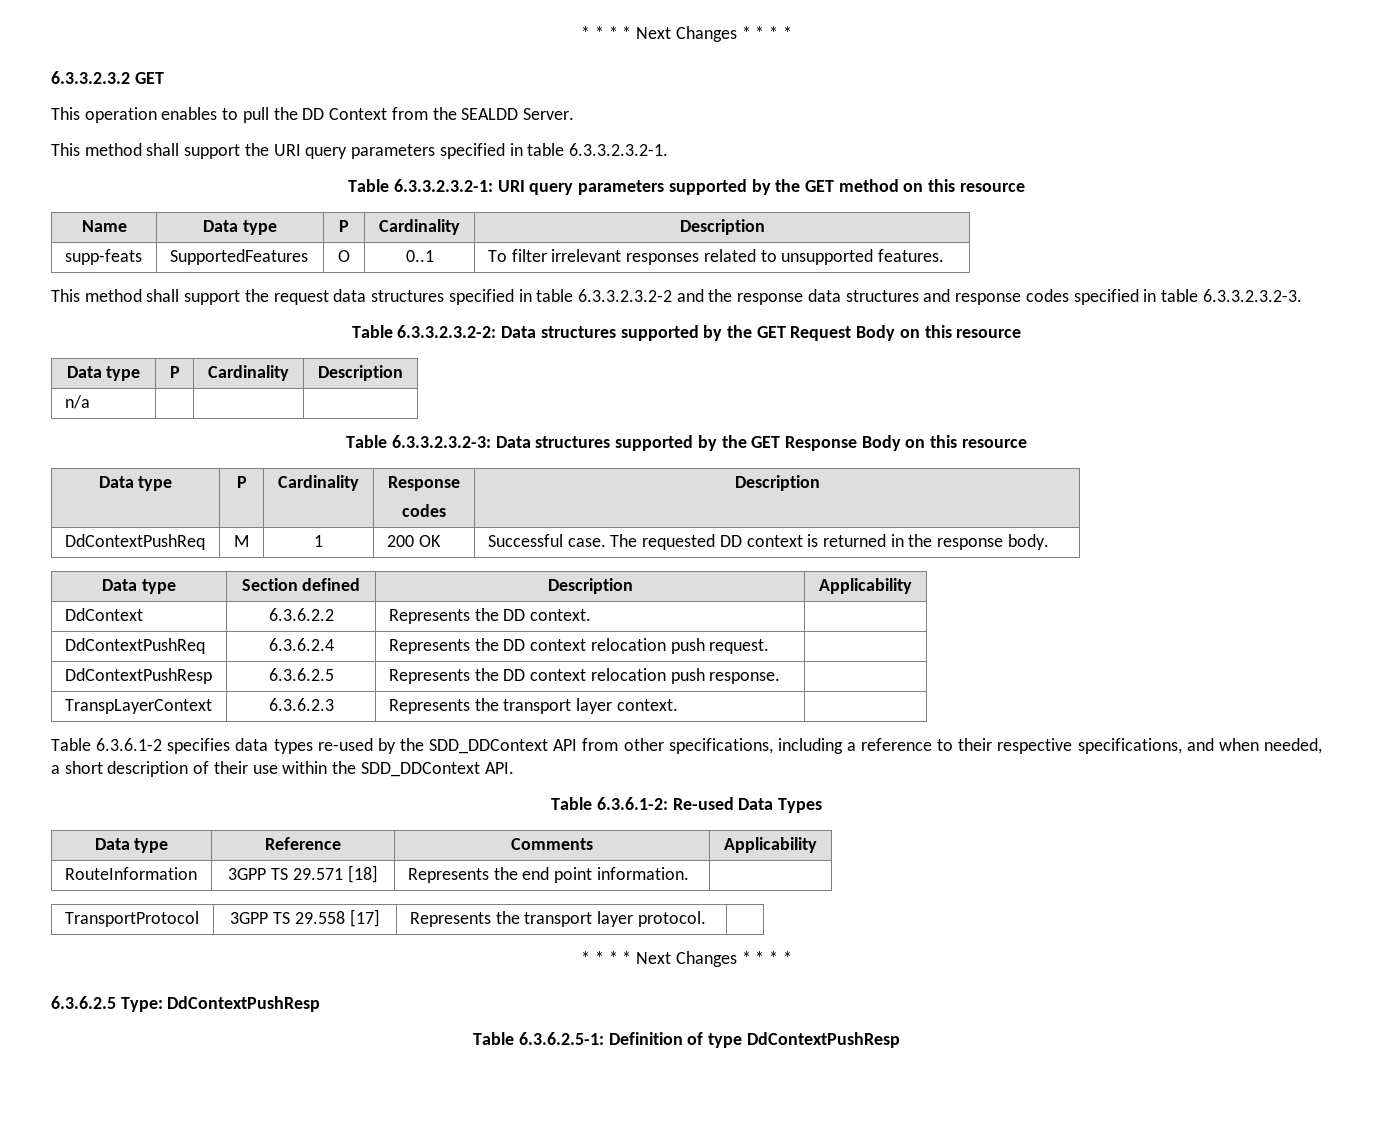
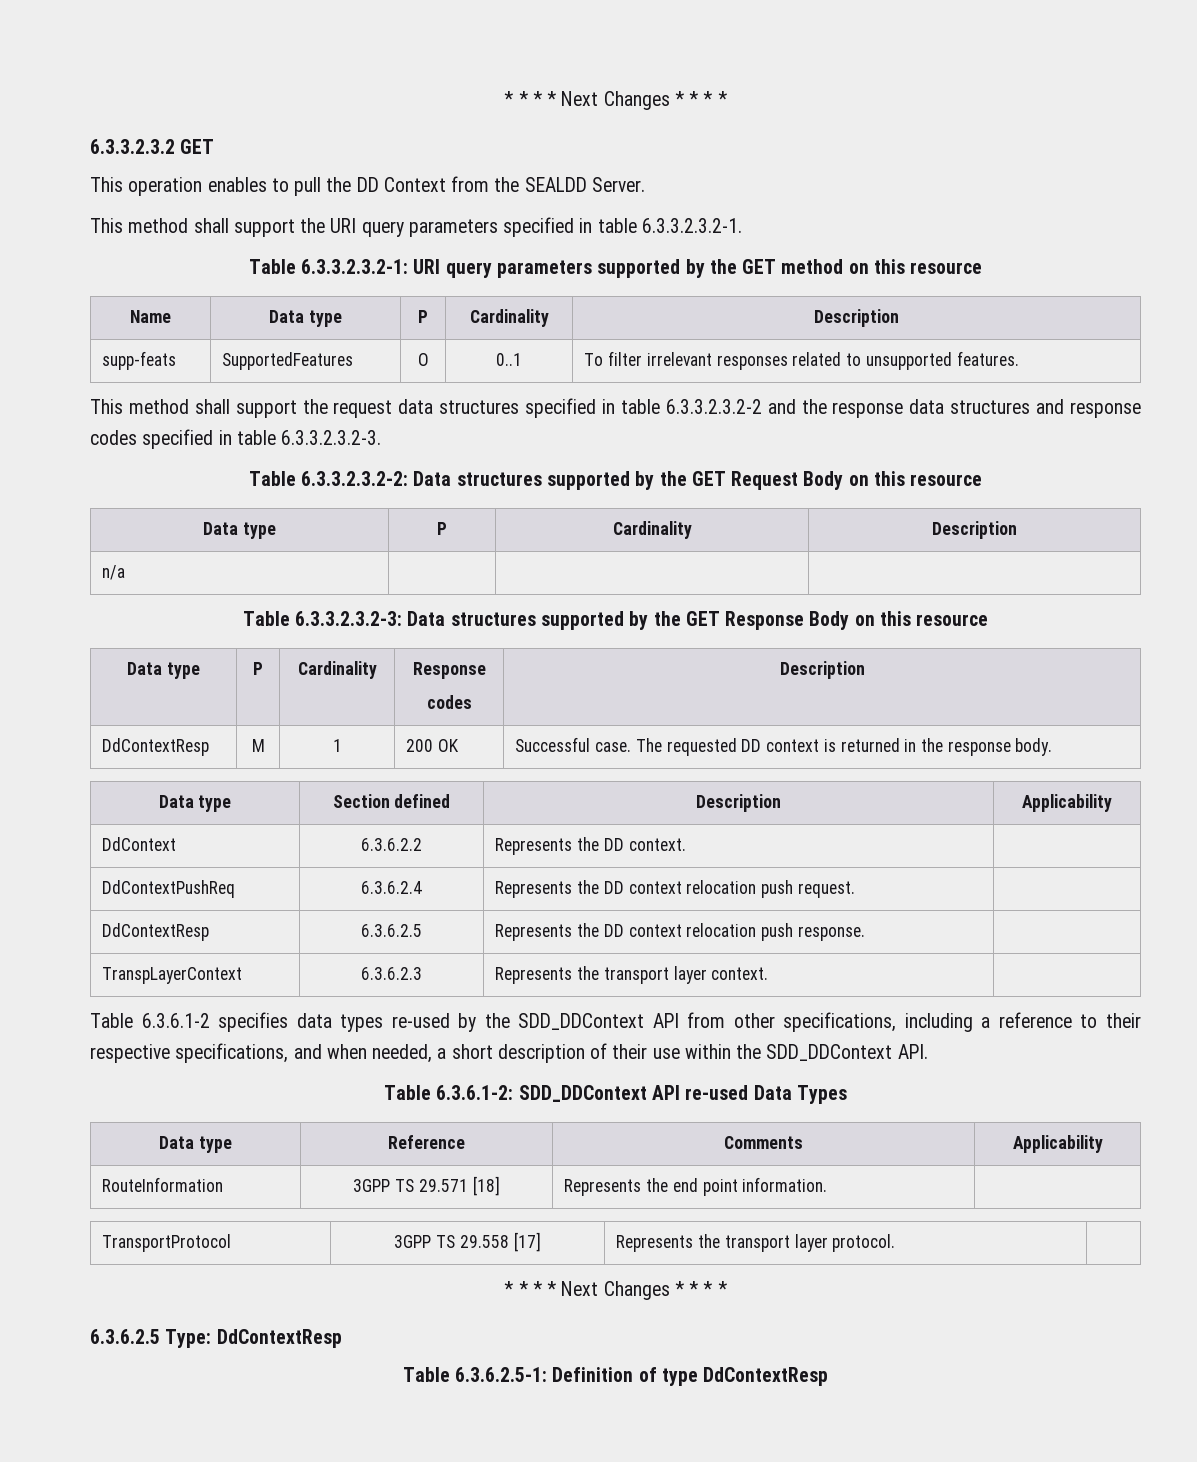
[64,534,205,550] DdContextPushReq -> [102,738,210,756] DdContextResp
[64,668,212,684] DdContextPushResp -> [102,923,210,941] DdContextResp
[672,797,734,810] Re-used -> [518,1085,749,1102] SDD_DDContext API re-used
[167,996,321,1012] DdContextPushResp -> [216,1329,342,1348] DdContextResp
[746,1032,900,1048] DdContextPushResp -> [703,1367,829,1386] DdContextResp

